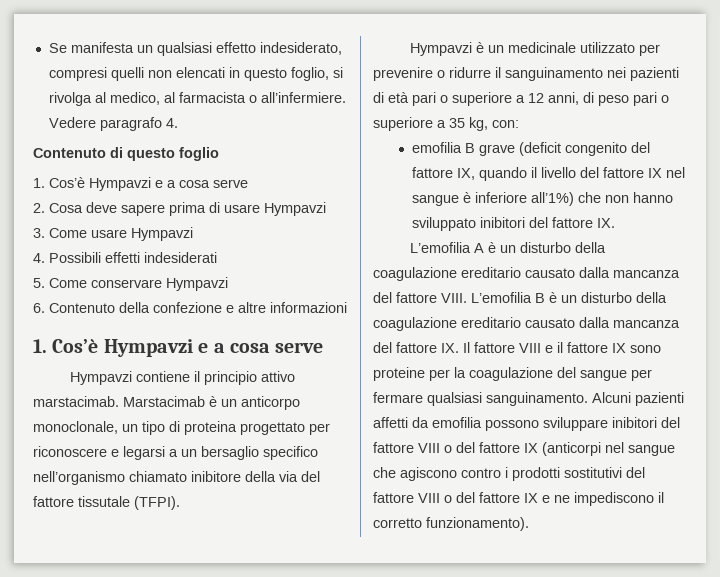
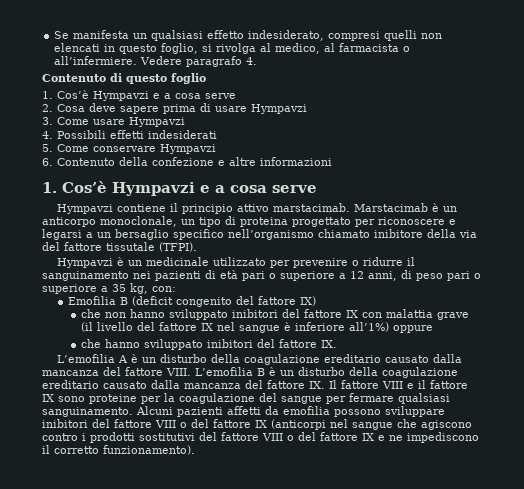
[412,142,516,156] emofilia B grave -> [67,296,128,305] Emofilia B
[457,167,538,181] IX, quando il -> [299,296,316,306] [81,309,470,320] [81,322,94,332] IX) // che non hanno sviluppato inibitori del fattore IX con malattia grave (il
[578,192,630,203] che non -> [393,325,434,333] [81,339,102,348] oppure // che

